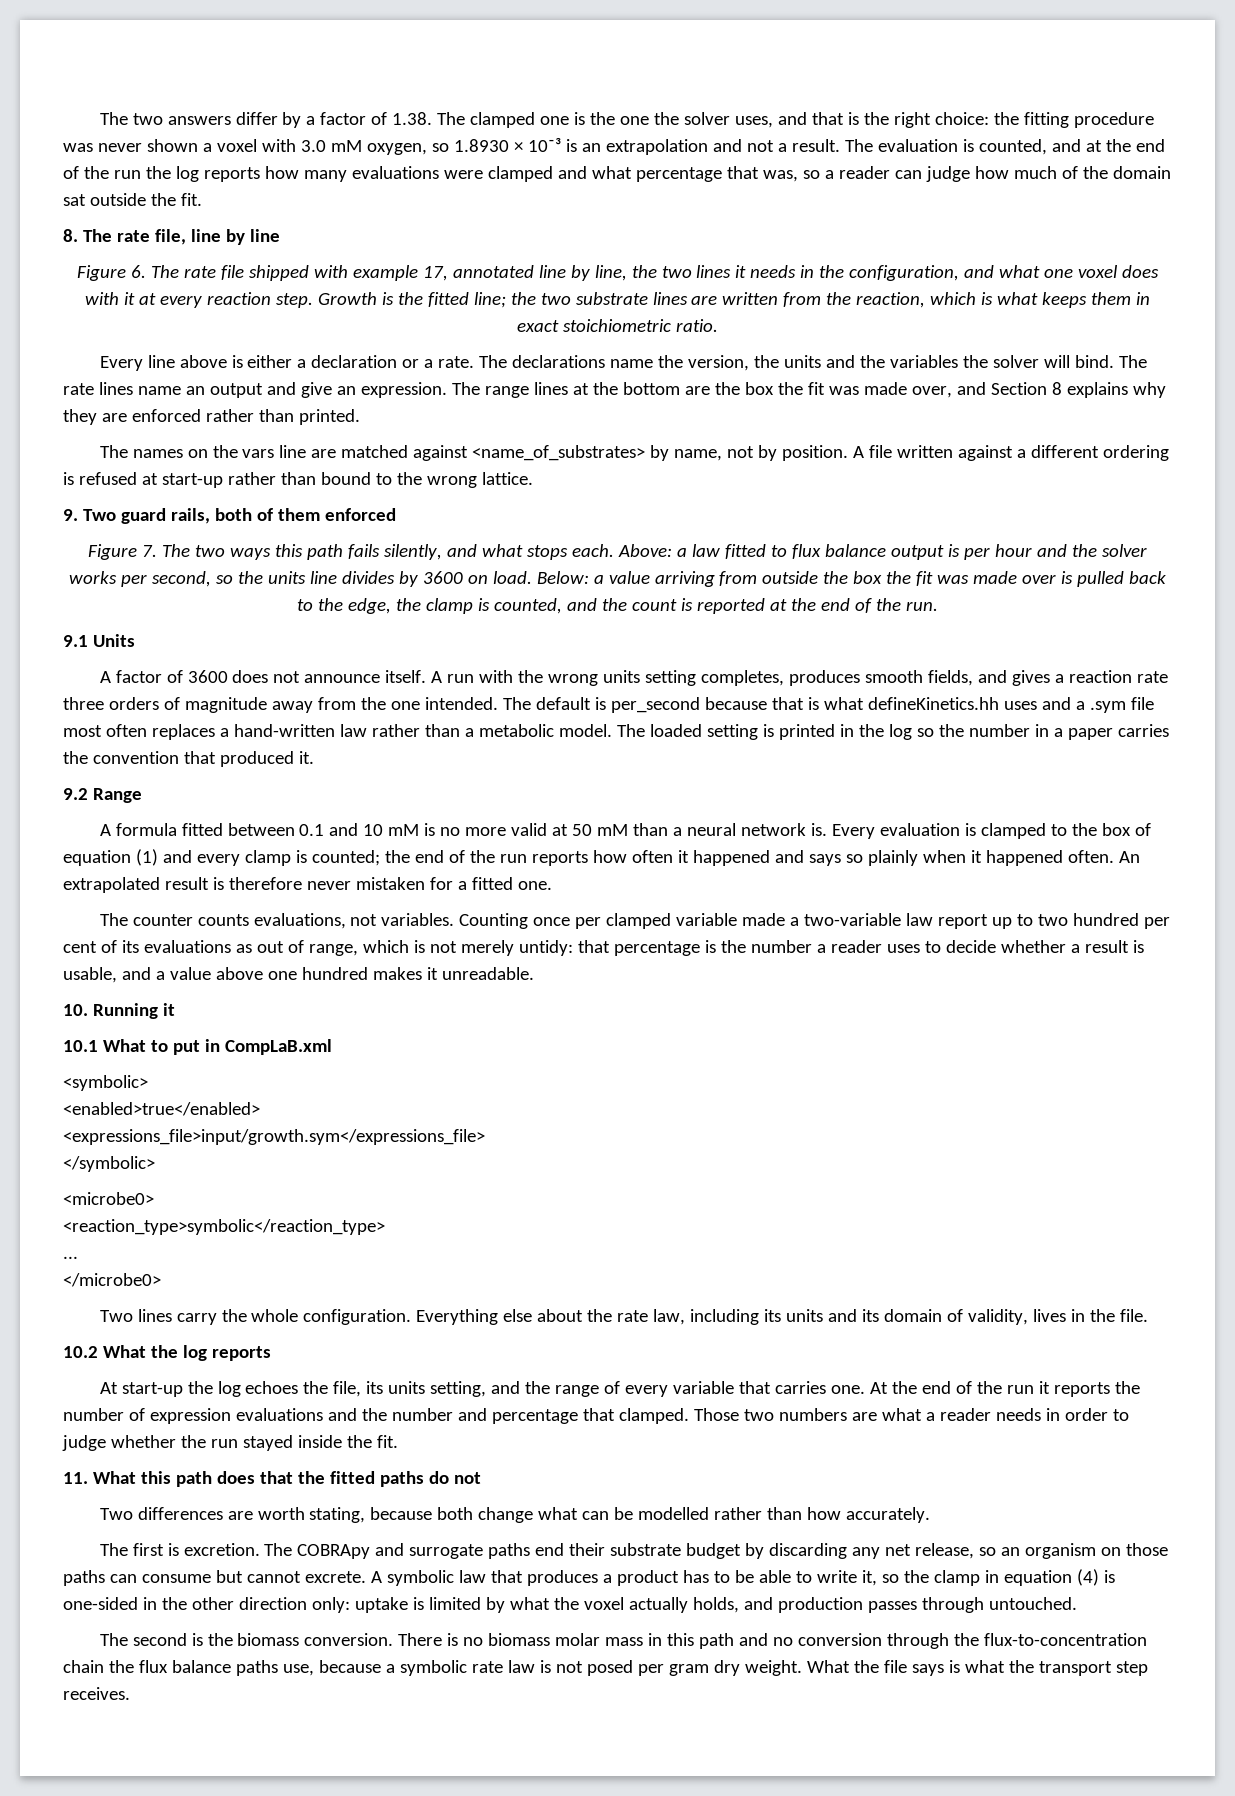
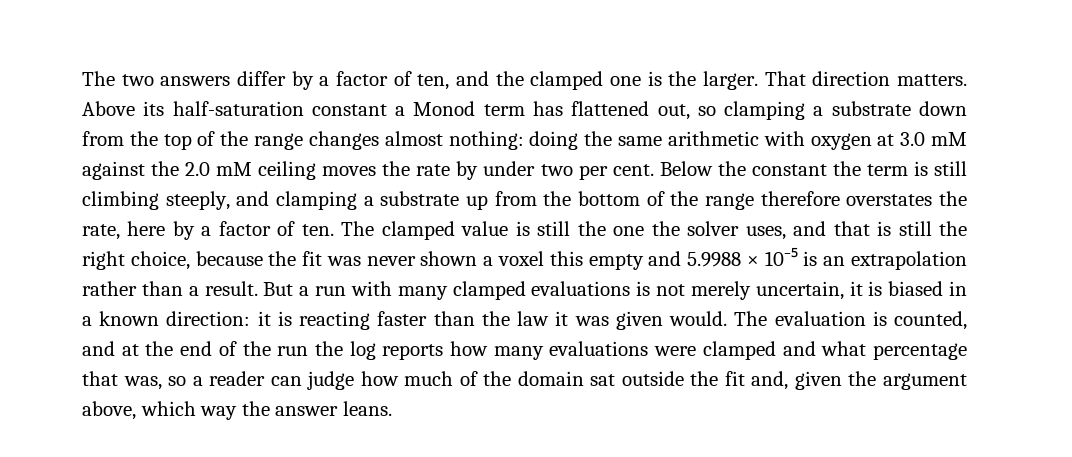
[392,112,466,125] 1.38. The -> [417,71,524,90] ten, and the
(616, 118) none -> [702,71,967,90] [82,101,968,120] [82,131,968,150] [82,161,968,180] [82,191,967,210] [82,221,606,240] larger. That direction matters. Above its half-saturation constant a Monod term has flattened out, so clamping a substrate down from the top of the range changes almost nothing: doing the same arithmetic with oxygen at 3.0 mM against the 2.0 mM ceiling moves the rate by under two per cent. Below the constant the term is still climbing steeply, and clamping a substrate up from the bottom of the range therefore overstates the rate, here by a factor of ten. The clamped value is still the
(860, 118) none -> [898,221,932,236] still
[935,112,1155,128] choice: the fitting procedure -> [130,251,323,270] choice, because the fit
[261,137,840,155] with 3.0 mM oxygen, so 1.8930 × 10⁻³ is an extrapolation and not a result. -> [549,247,968,270] [82,281,968,300] [82,311,728,330] this empty and 5.9988 × 10⁻⁵ is an extrapolation rather than a result. But a run with many clamped evaluations is not merely uncertain, it is biased in a known direction: it is reacting faster than the law it was given would.
[180,193,202,206] [63,229,280,245] [76,265,1160,281] [84,292,1151,308] [517,319,718,332] [99,355,1148,371] [63,382,1166,398] [63,409,360,425] [99,445,1170,461] [63,472,533,488] [63,508,396,524] [88,544,1147,560] [68,571,1167,587] [297,598,938,614] [63,634,135,647] [99,670,1169,686] [63,697,1154,713] [63,724,1169,740] [63,751,314,767] [63,788,142,803] [99,823,1152,839] [63,849,1140,866] [63,877,552,893] [99,913,1171,929] [63,940,1144,956] [63,967,534,983] [63,1003,175,1019] [63,1039,332,1055] [63,1075,148,1091] [63,1102,260,1116] [63,1129,485,1145] [63,1156,155,1172] [63,1192,154,1205] [63,1219,385,1235] [63,1256,78,1259] [63,1273,161,1287] [99,1309,1149,1325] [63,1345,271,1361] [99,1381,1141,1397] [63,1408,1129,1424] [62,1435,398,1451] [63,1471,481,1487] [99,1507,931,1523] [99,1543,1169,1559] [63,1569,1115,1586] [63,1597,1077,1613] [99,1633,1148,1649] [63,1660,1148,1676] [63,1687,130,1700] fit. // 8. The rate file, line by line // Figure 6. The rate file shipped with example 17, annotated line by line, the two lines it needs in the configuration, and what one voxel does with it at every reaction step. Growth is the fitted line; the two substrate lines are written from the reaction, which is what keeps them in exact stoichiometric ratio. // Every line above is either a declaration or a rate. The declarations name the version, the units and the variables the solver will bind. The rate lines name an output and give an expression. The range lines at the bottom are the box the fit was made over, and Section 8 explains why they are enforced rather than printed. // The names on the vars line are matched against <name_of_substrates> by name, not by position. A file written against a different ordering is refused at start-up rather than bound to the wrong lattice. // 9. Two guard rails, both of them enforced // Figure 7. The two ways this path fails silently, and what stops each. Above: a law fitted to flux balance output is per hour and the solver works per second, so the units line divides by 3600 on load. Below: a value arriving from outside the box the fit was made over is pulled back to the edge, the clamp is counted, and the count is reported at the end of the run. // 9.1 Units // A factor of 3600 does not announce itself. A run with the wrong units setting completes, produces smooth fields, and gives a reaction rate three orders of magnitude away from the one intended. The default is per_second because that is what defineKinetics.hh uses and a .sym file most often replaces a hand-written law rather than a metabolic model. The loaded setting is printed in the log so the number in a paper carries the convention that produced it. // 9.2 Range // A formula fitted between 0.1 and 10 mM is no more valid at 50 mM than a neural network is. Every evaluation is clamped to the box of equation (1) and every clamp is counted; the end of the run reports how often it happened and says so plainly when it happened often. An extrapolated result is therefore never mistaken for a fitted one. // The counter counts evaluations, not variables. Counting once per clamped variable made a two-variable law report up to two hundred per cent of its evaluations as out of range, which is not merely untidy: that percentage is the number a reader uses to decide whether a result is usable, and a value above one hundred makes it unreadable. // 10. Running it // 10.1 What to put in CompLaB.xml // <symbolic> // <enabled>true</enabled> // <expressions_file>input/growth.sym</expressions_file> // </symbolic> // <microbe0> // <reaction_type>symbolic</reaction_type> // ... // </microbe0> // Two lines carry the whole configuration. Everything else about the rate law, including its units and its domain of validity, lives in the file. // 10.2 What the log reports // At start-up the log echoes the file, its units setting, and the range of every variable that carries one. At the end of the run it reports the number of expression evaluations and the number and percentage that clamped. Those two numbers are what a reader needs in order to judge whether the run stayed inside the fit. // 11. What this path does that the fitted paths do not // Two differences are worth stating, because both change what can be modelled rather than how accurately. // The first is excretion. The COBRApy and surrogate paths end their substrate budget by discarding any net release, so an organism on those paths can consume but cannot excrete. A symbolic law that produces a product has to be able to write it, so the clamp in equation (4) is one-sided in the other direction only: uptake is limited by what the voxel actually holds, and production passes through untouched. // The second is the biomass conversion. There is no biomass molar mass in this path and no conversion through the flux-to-concentration chain the flux balance paths use, because a symbolic rate law is not posed per gram dry weight. What the file says is what the transport step receives. -> [724,371,967,390] [82,401,392,420] fit and, given the argument above, which way the answer leans.

